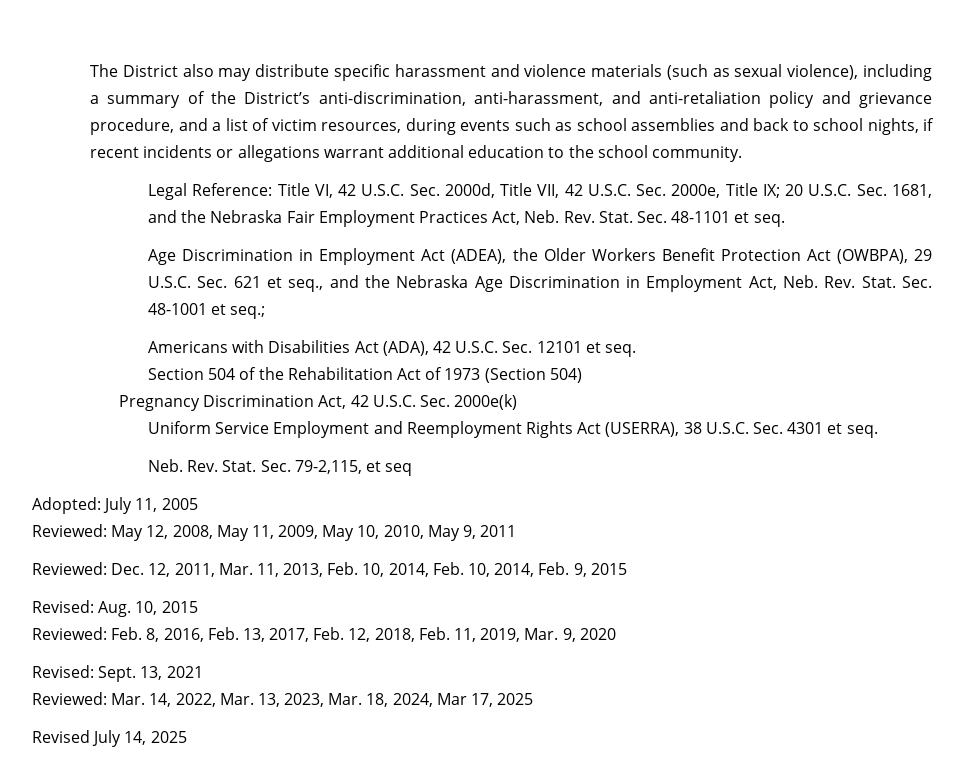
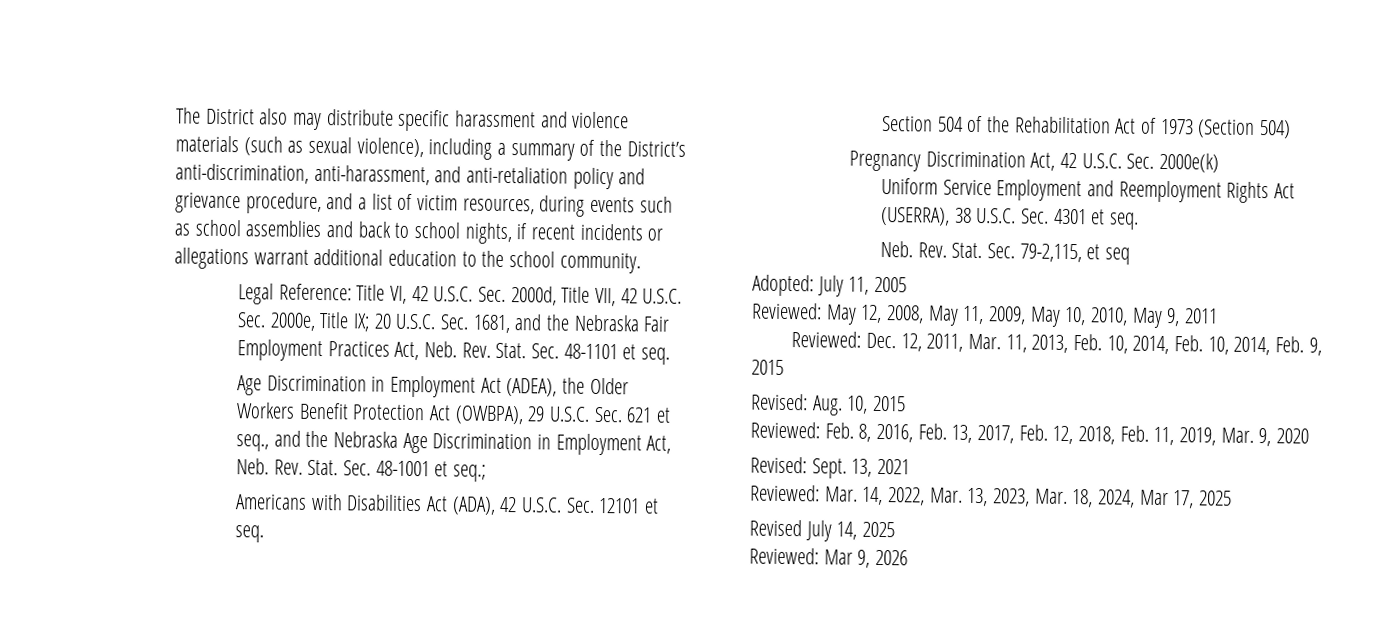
(187, 737) none -> [749,547,909,568] // Reviewed: Mar 9, 2026

